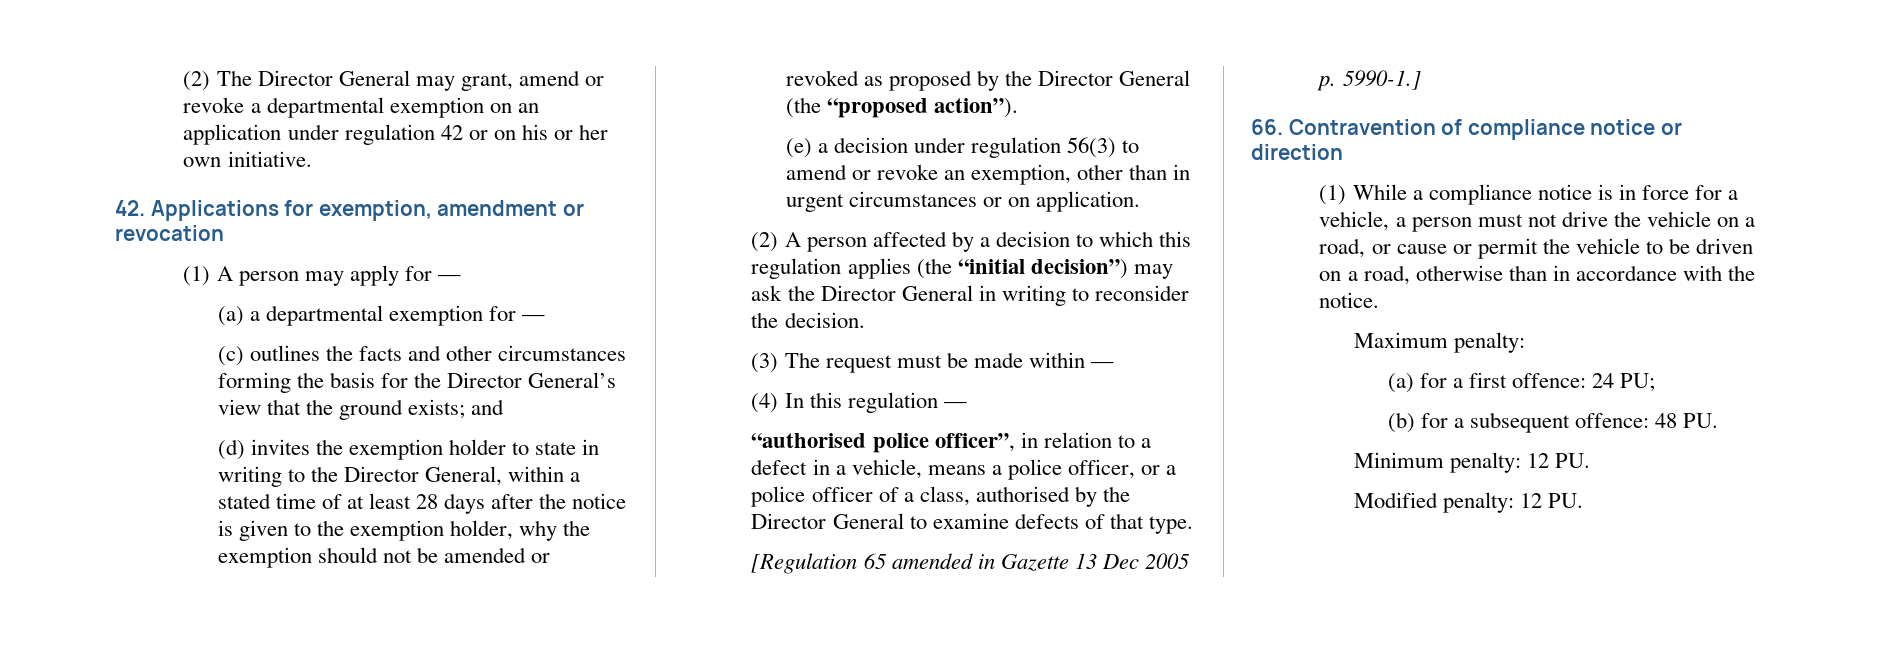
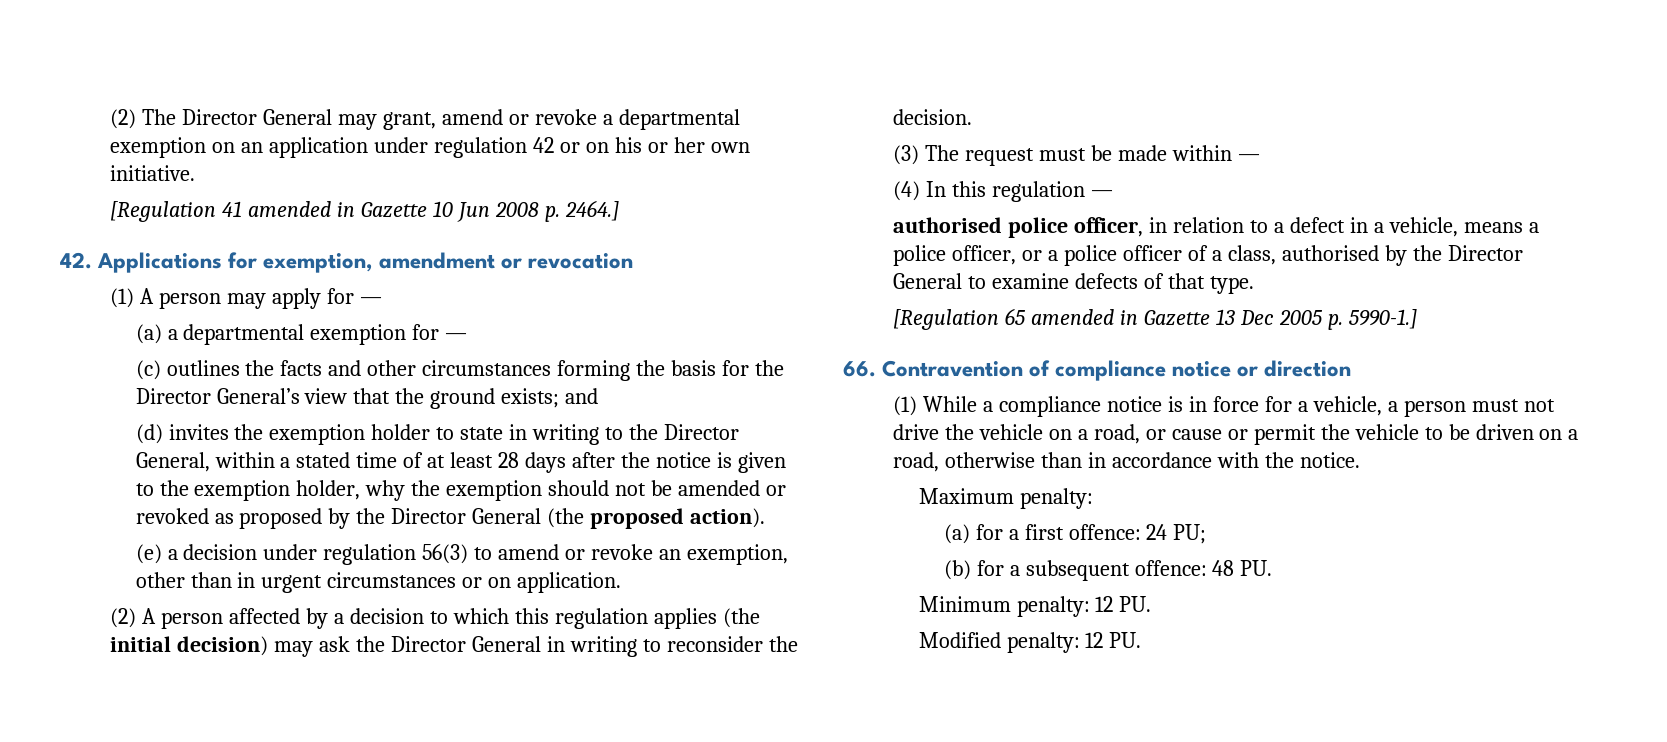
(312, 159) none -> [110,200,619,222] // [Regulation 41 amended in Gazette 10 Jun 2008 p. 2464.]
[826,98,1018,118] “proposed action”). -> [590,508,766,529] proposed action).
[957,259,1128,279] “initial decision”) -> [110,636,269,656] initial decision)
[751,433,1015,453] “authorised police officer”, -> [893,217,1144,238] authorised police officer,

